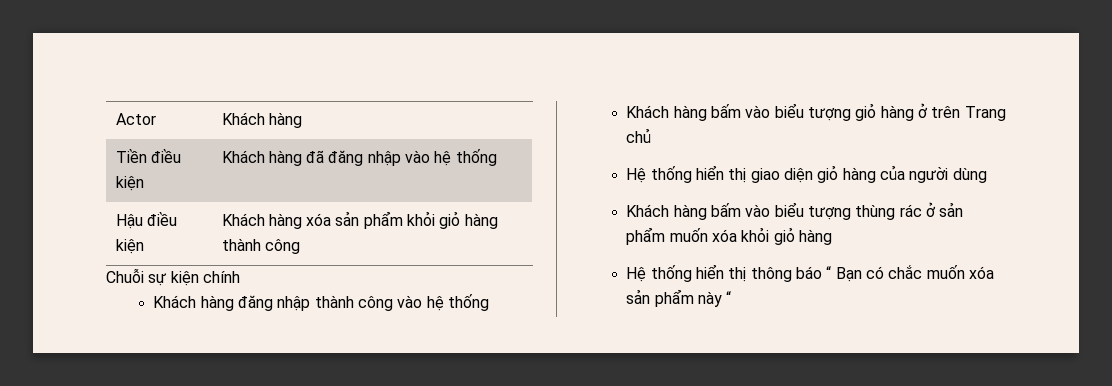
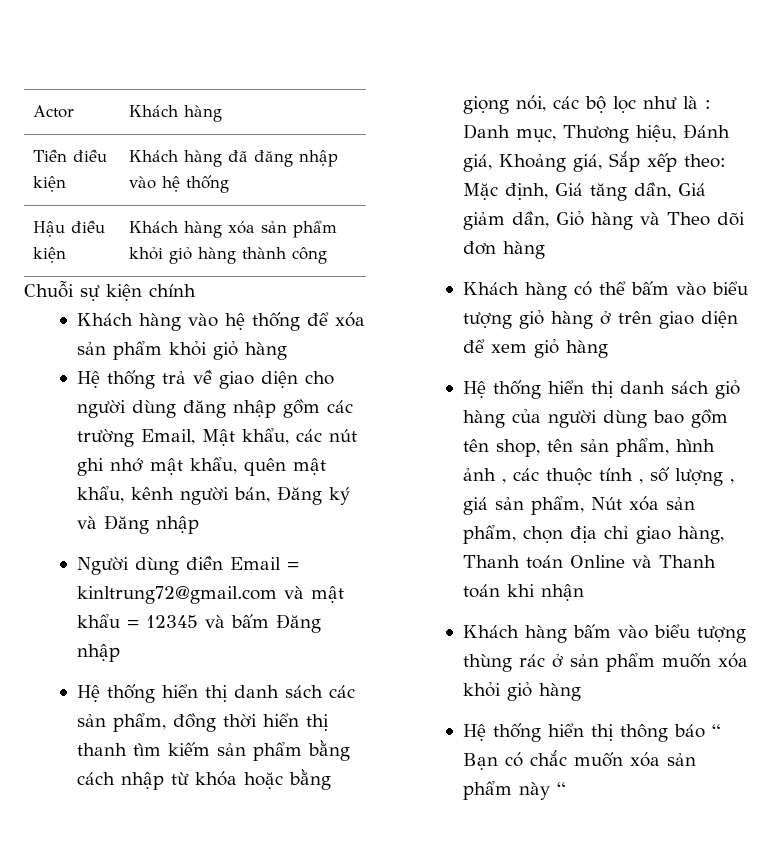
[238,294,489,311] [626,105,707,121] đăng nhập thành công vào hệ thống // Khách hàng -> [188,312,366,331] [77,341,288,360] [77,370,335,389] [77,399,354,418] [77,428,358,447] [77,457,327,476] [77,486,351,505] [77,515,200,534] [77,556,300,575] [77,586,345,604] [77,614,322,633] [77,644,121,662] [77,684,356,703] [77,713,330,732] [77,740,351,761] [77,769,332,790] [463,95,712,114] [463,124,731,143] [463,151,727,172] [463,182,707,201] [463,211,746,230] [463,241,546,259] [463,281,627,300] vào hệ thống để xóa sản phẩm khỏi giỏ hàng // Hệ thống trả về giao diện cho người dùng đăng nhập gồm các trường Email, Mật khẩu, các nút ghi nhớ mật khẩu, quên mật khẩu, kênh người bán, Đăng ký và Đăng nhập // Người dùng điền Email = kinltrung72@gmail.com và mật khẩu = 12345 và bấm Đăng nhập // Hệ thống hiển thị danh sách các sản phẩm, đồng thời hiển thị thanh tìm kiếm sản phẩm bằng cách nhập từ khóa hoặc bằng giọng nói, các bộ lọc như là : Danh mục, Thương hiệu, Đánh giá, Khoảng giá, Sắp xếp theo: Mặc định, Giá tăng dần, Giá giảm dần, Giỏ hàng và Theo dõi đơn hàng // Khách hàng có thể
[964,106,1006,121] [626,128,652,143] [626,165,814,183] Trang chủ // Hệ thống hiển thị giao diện -> [659,311,739,329] [463,339,609,358] [463,380,710,399] giao diện để xem giỏ hàng // Hệ thống hiển thị danh sách
(987, 175) none -> [653,409,729,428] [463,438,716,457] [463,467,735,486] [463,496,696,515] [463,525,725,544] [463,555,717,569] [463,584,585,602] bao gồm tên shop, tên sản phẩm, hình ảnh , các thuộc tính , số lượng , giá sản phẩm, Nút xóa sản phẩm, chọn địa chỉ giao hàng, Thanh toán Online và Thanh toán khi nhận

